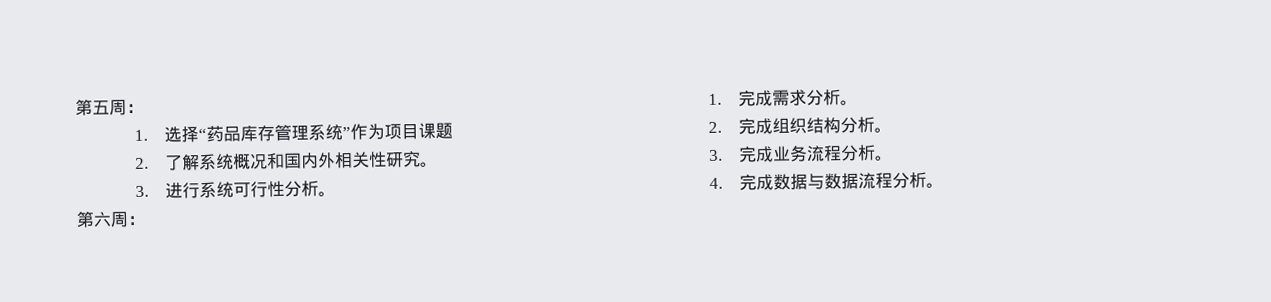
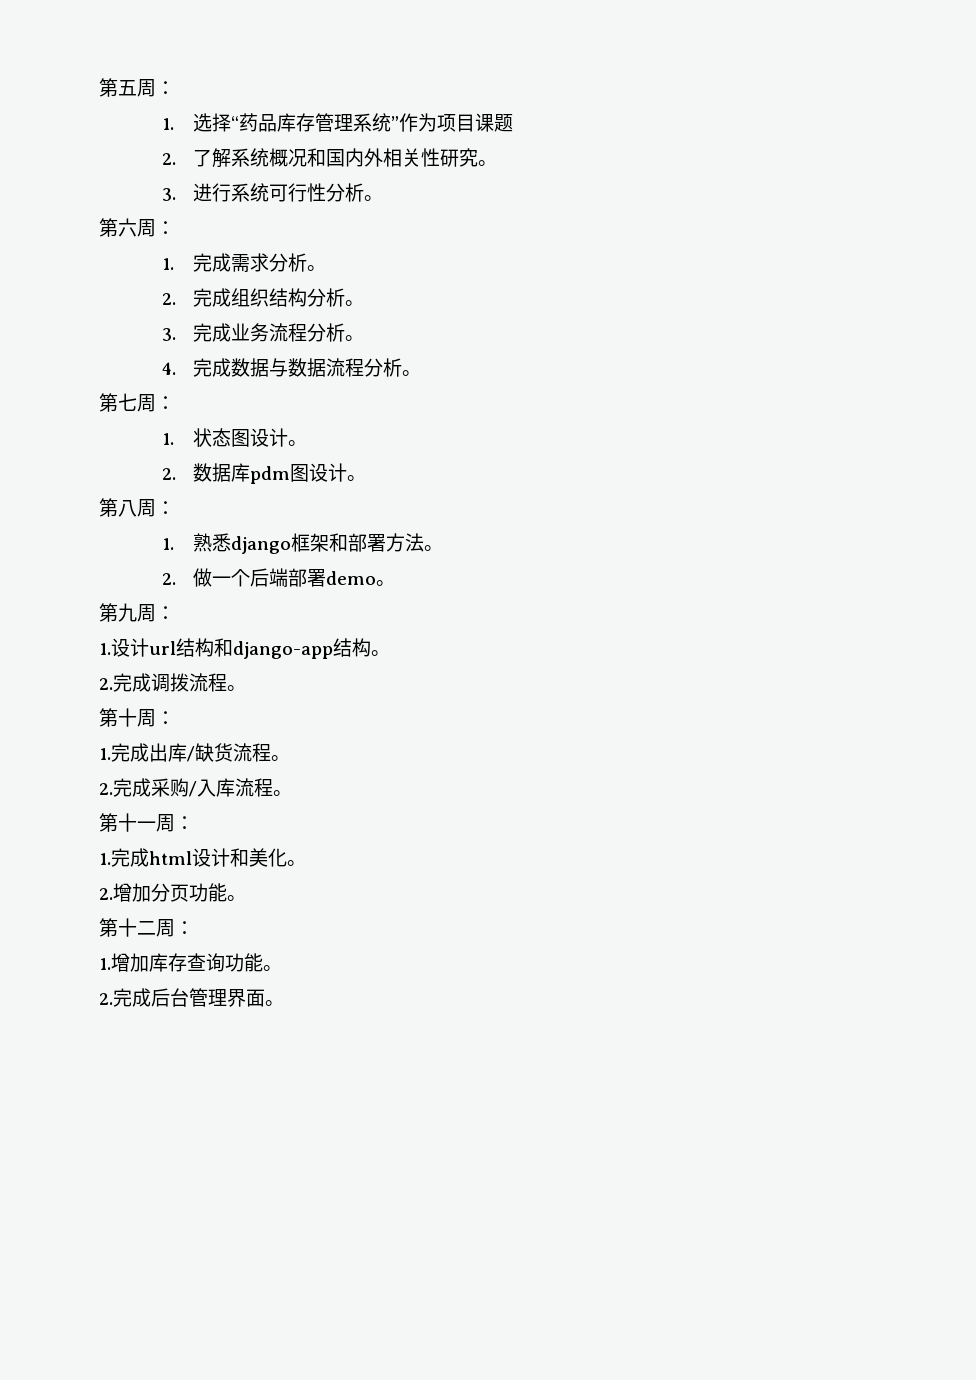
(945, 185) none -> [99,393,175,412] [161,428,308,447] [161,463,367,484] [99,498,175,517] [161,533,444,554] [161,568,396,587] [99,603,175,622] [99,638,390,659] [99,673,246,692] [99,708,175,727] [99,743,290,762] [99,778,292,797] [99,813,194,832] [99,848,306,867] [99,883,246,902] [99,918,194,937] [99,953,282,972] [99,988,284,1007] // 第七周： // 1.状态图设计。 // 2.数据库pdm图设计。 // 第八周： // 1.熟悉django框架和部署方法。 // 2.做一个后端部署demo。 // 第九周： // 1.设计url结构和django-app结构。 // 2.完成调拨流程。 // 第十周： // 1.完成出库/缺货流程。 // 2.完成采购/入库流程。 // 第十一周： // 1.完成html设计和美化。 // 2.增加分页功能。 // 第十二周： // 1.增加库存查询功能。 // 2.完成后台管理界面。

